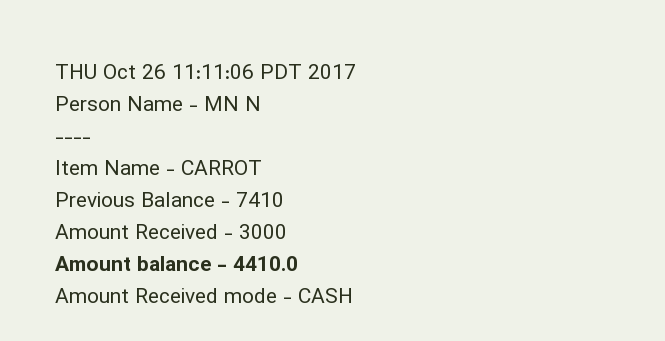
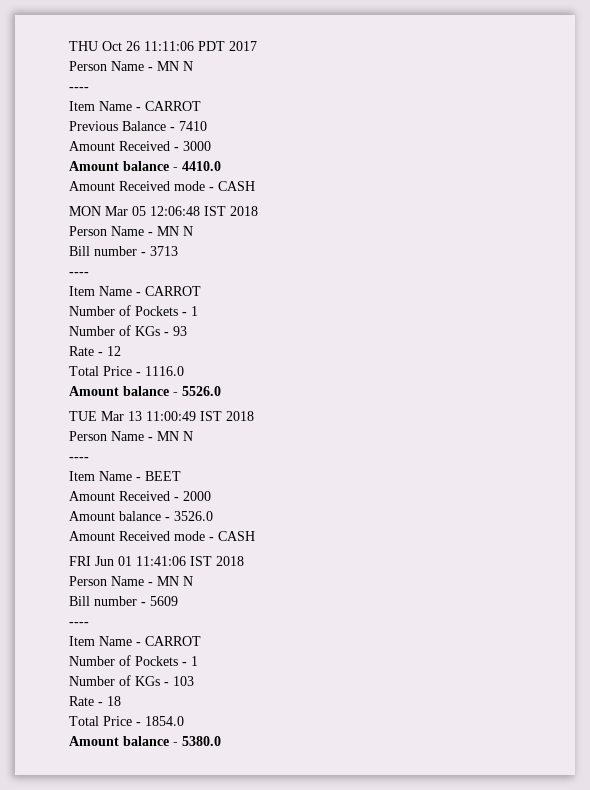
(353, 295) none -> [69,206,258,216] [69,226,193,236] [69,246,178,256] [69,272,89,276] [69,286,201,296] [69,305,198,316] [69,325,187,336] [69,346,121,356] [69,366,184,376] [69,386,221,396] [69,411,254,421] [69,431,193,441] [69,457,89,461] [69,471,181,481] [69,491,211,501] [69,511,213,521] [69,531,255,541] [69,556,244,566] [69,576,193,586] [69,596,178,606] [69,622,89,626] [69,636,201,646] [69,655,198,666] [69,675,194,686] [69,696,121,706] [69,716,184,726] [69,736,221,746] // MON Mar 05 12:06:48 IST 2018 // Person Name - MN N // Bill number - 3713 // ---- // Item Name - CARROT // Number of Pockets - 1 // Number of KGs - 93 // Rate - 12 // Total Price - 1116.0 // Amount balance - 5526.0 // TUE Mar 13 11:00:49 IST 2018 // Person Name - MN N // ---- // Item Name - BEET // Amount Received - 2000 // Amount balance - 3526.0 // Amount Received mode - CASH // FRI Jun 01 11:41:06 IST 2018 // Person Name - MN N // Bill number - 5609 // ---- // Item Name - CARROT // Number of Pockets - 1 // Number of KGs - 103 // Rate - 18 // Total Price - 1854.0 // Amount balance - 5380.0

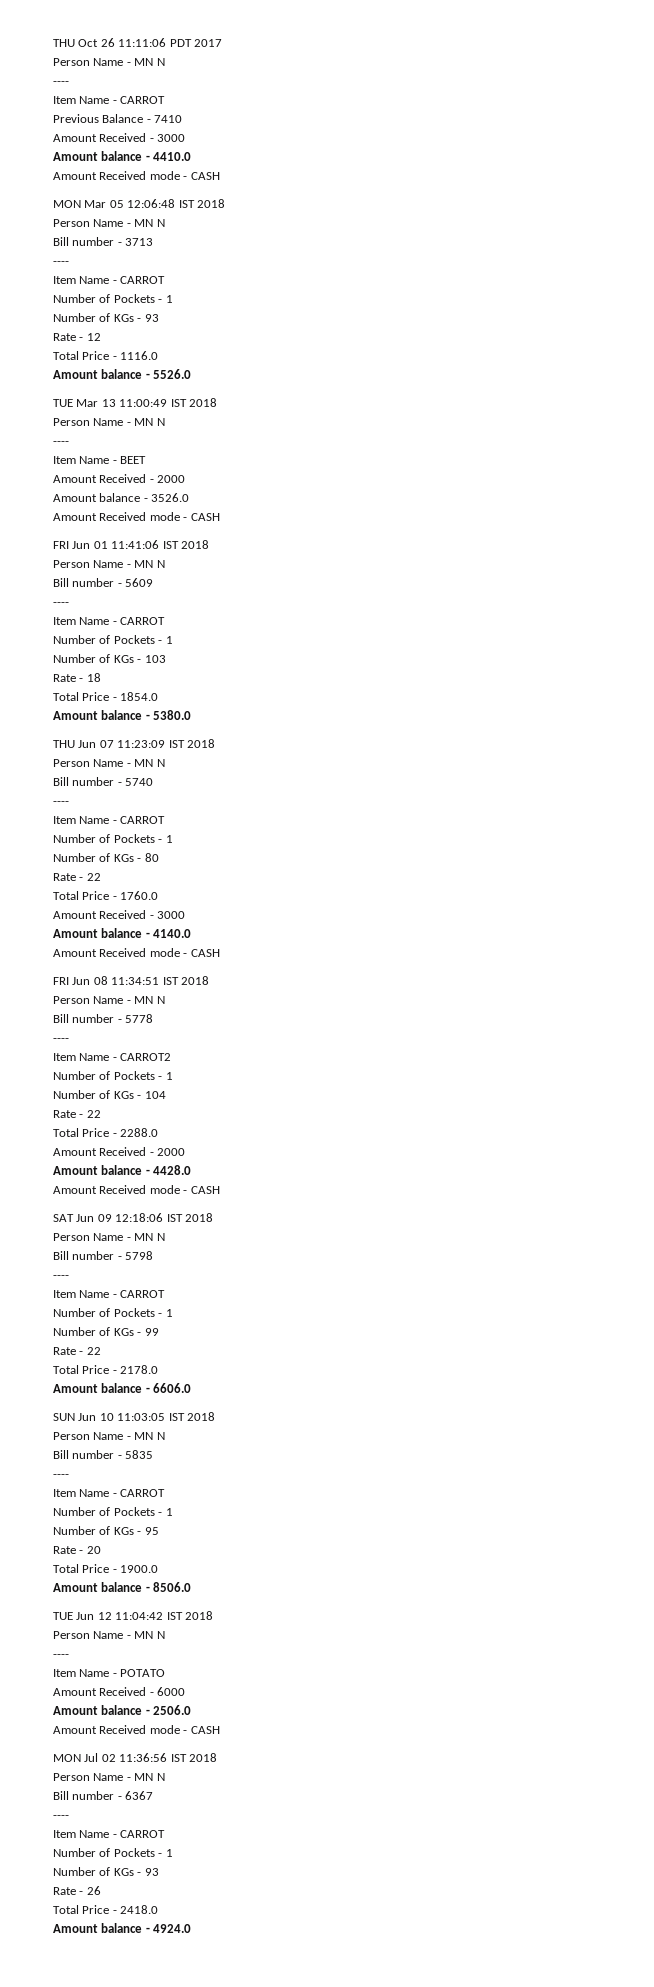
(221, 741) none -> [53,739,215,748] [53,759,165,767] [53,777,154,786] [53,801,69,805] [53,816,166,824] [53,834,173,843] [53,853,159,862] [53,873,101,881] [53,891,159,900] [53,910,186,919] [53,928,192,938] [53,948,220,957] [53,976,209,985] [53,996,165,1004] [53,1014,154,1023] [53,1038,69,1042] [53,1053,172,1061] [53,1071,173,1080] [53,1090,166,1099] [53,1110,101,1118] [53,1128,159,1137] [53,1147,186,1156] [53,1165,192,1175] [53,1185,220,1194] [53,1213,213,1222] [53,1233,165,1241] [53,1251,154,1260] [53,1275,69,1279] [53,1290,166,1298] [53,1308,173,1317] [53,1327,159,1336] [53,1347,101,1355] [53,1365,159,1374] [53,1383,192,1393] [53,1412,215,1421] [53,1432,165,1440] [53,1450,154,1459] [53,1474,69,1478] [53,1489,166,1497] [53,1507,173,1516] [53,1526,159,1535] [53,1546,101,1554] [53,1564,159,1573] [53,1582,192,1592] [53,1611,213,1620] [53,1631,165,1639] [53,1654,69,1658] [53,1669,166,1677] [53,1687,186,1696] [53,1705,192,1715] [53,1725,220,1734] [53,1753,217,1762] [53,1773,165,1781] [53,1791,154,1800] [53,1815,69,1819] [53,1830,166,1838] [53,1848,173,1857] [53,1867,159,1876] [53,1886,101,1895] [53,1905,159,1914] [53,1923,192,1933] // THU Jun 07 11:23:09 IST 2018 // Person Name - MN N // Bill number - 5740 // ---- // Item Name - CARROT // Number of Pockets - 1 // Number of KGs - 80 // Rate - 22 // Total Price - 1760.0 // Amount Received - 3000 // Amount balance - 4140.0 // Amount Received mode - CASH // FRI Jun 08 11:34:51 IST 2018 // Person Name - MN N // Bill number - 5778 // ---- // Item Name - CARROT2 // Number of Pockets - 1 // Number of KGs - 104 // Rate - 22 // Total Price - 2288.0 // Amount Received - 2000 // Amount balance - 4428.0 // Amount Received mode - CASH // SAT Jun 09 12:18:06 IST 2018 // Person Name - MN N // Bill number - 5798 // ---- // Item Name - CARROT // Number of Pockets - 1 // Number of KGs - 99 // Rate - 22 // Total Price - 2178.0 // Amount balance - 6606.0 // SUN Jun 10 11:03:05 IST 2018 // Person Name - MN N // Bill number - 5835 // ---- // Item Name - CARROT // Number of Pockets - 1 // Number of KGs - 95 // Rate - 20 // Total Price - 1900.0 // Amount balance - 8506.0 // TUE Jun 12 11:04:42 IST 2018 // Person Name - MN N // ---- // Item Name - POTATO // Amount Received - 6000 // Amount balance - 2506.0 // Amount Received mode - CASH // MON Jul 02 11:36:56 IST 2018 // Person Name - MN N // Bill number - 6367 // ---- // Item Name - CARROT // Number of Pockets - 1 // Number of KGs - 93 // Rate - 26 // Total Price - 2418.0 // Amount balance - 4924.0

